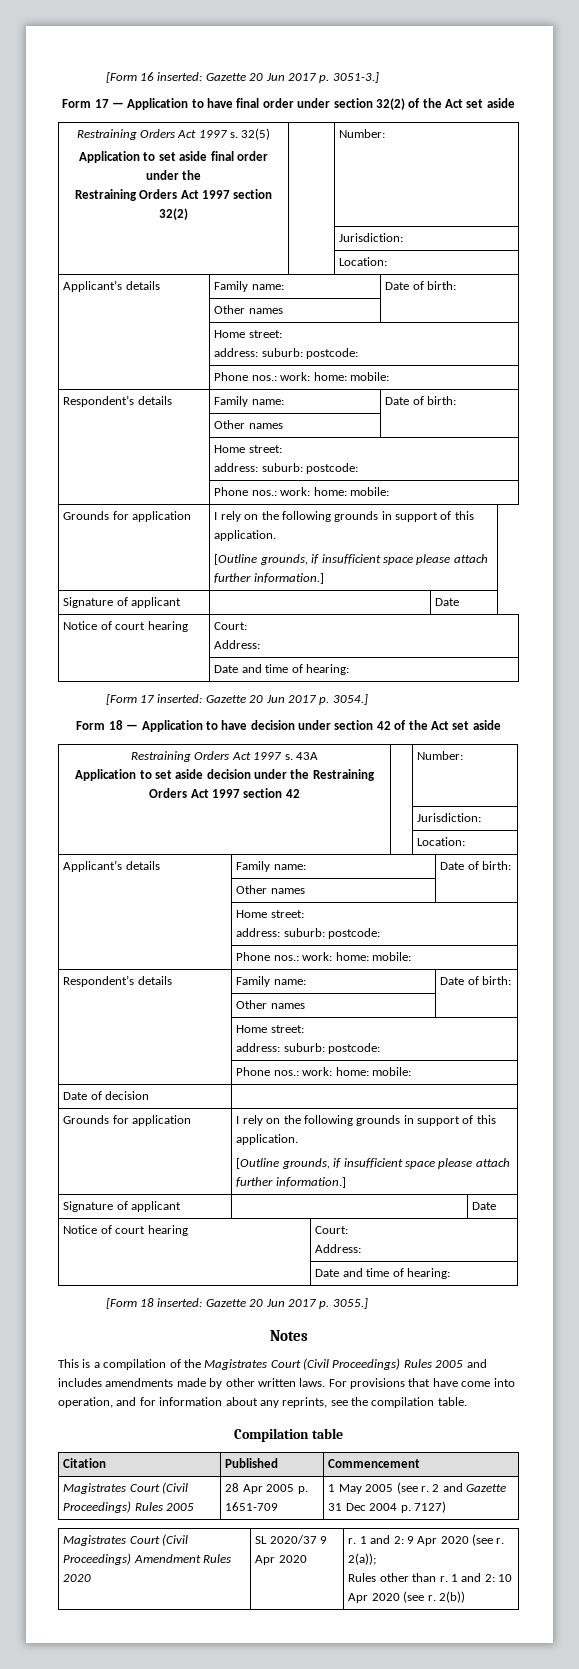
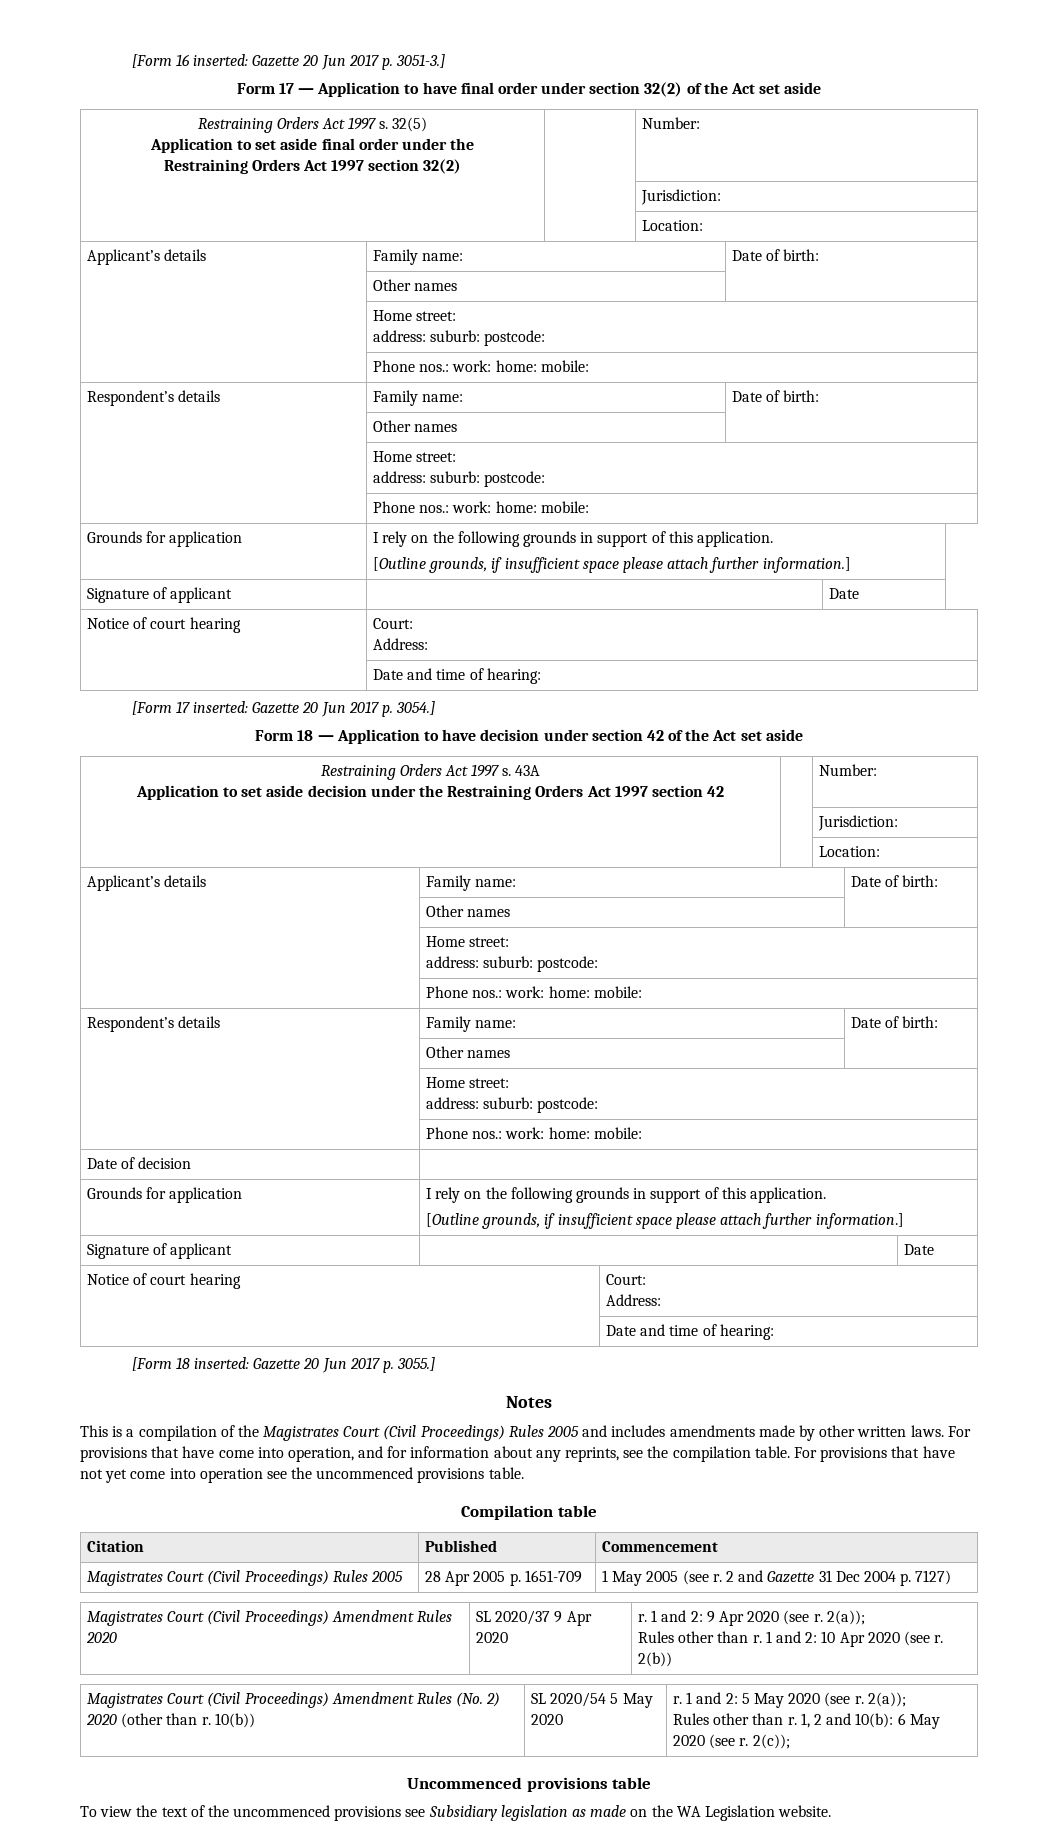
(467, 1401) none -> [793,1446,955,1462] [80,1467,524,1483] For provisions that have not yet come into operation see the uncommenced provisions table.
(465, 1597) none -> [87,1692,501,1708] [86,1713,255,1728] [531,1692,653,1708] [531,1714,564,1725] [673,1692,906,1708] [673,1713,940,1729] [673,1734,790,1749] [407,1777,651,1792] [80,1805,832,1821] // Magistrates Court (Civil Proceedings) Amendment Rules (No. 2) 2020 (other than r. 10(b)) | SL 2020/54 5 May 2020 | r. 1 and 2: 5 May 2020 (see r. 2(a)); // Rules other than r. 1, 2 and 10(b): 6 May 2020 (see r. 2(c)); // Uncommenced provisions table // To view the text of the uncommenced provisions see Subsidiary legislation as made on the WA Legislation website.

